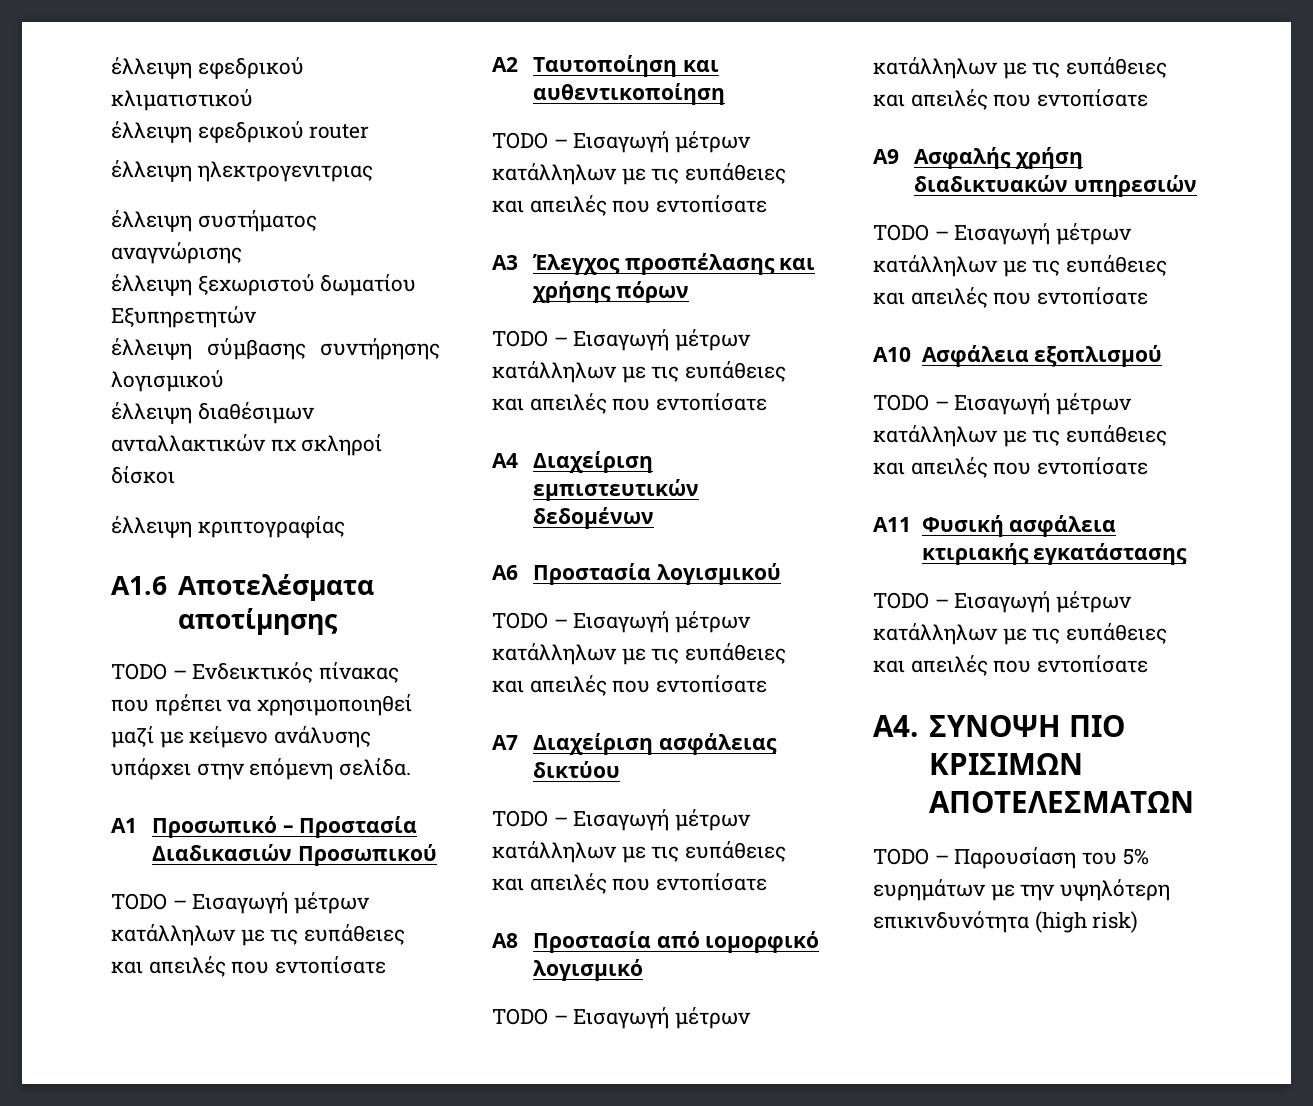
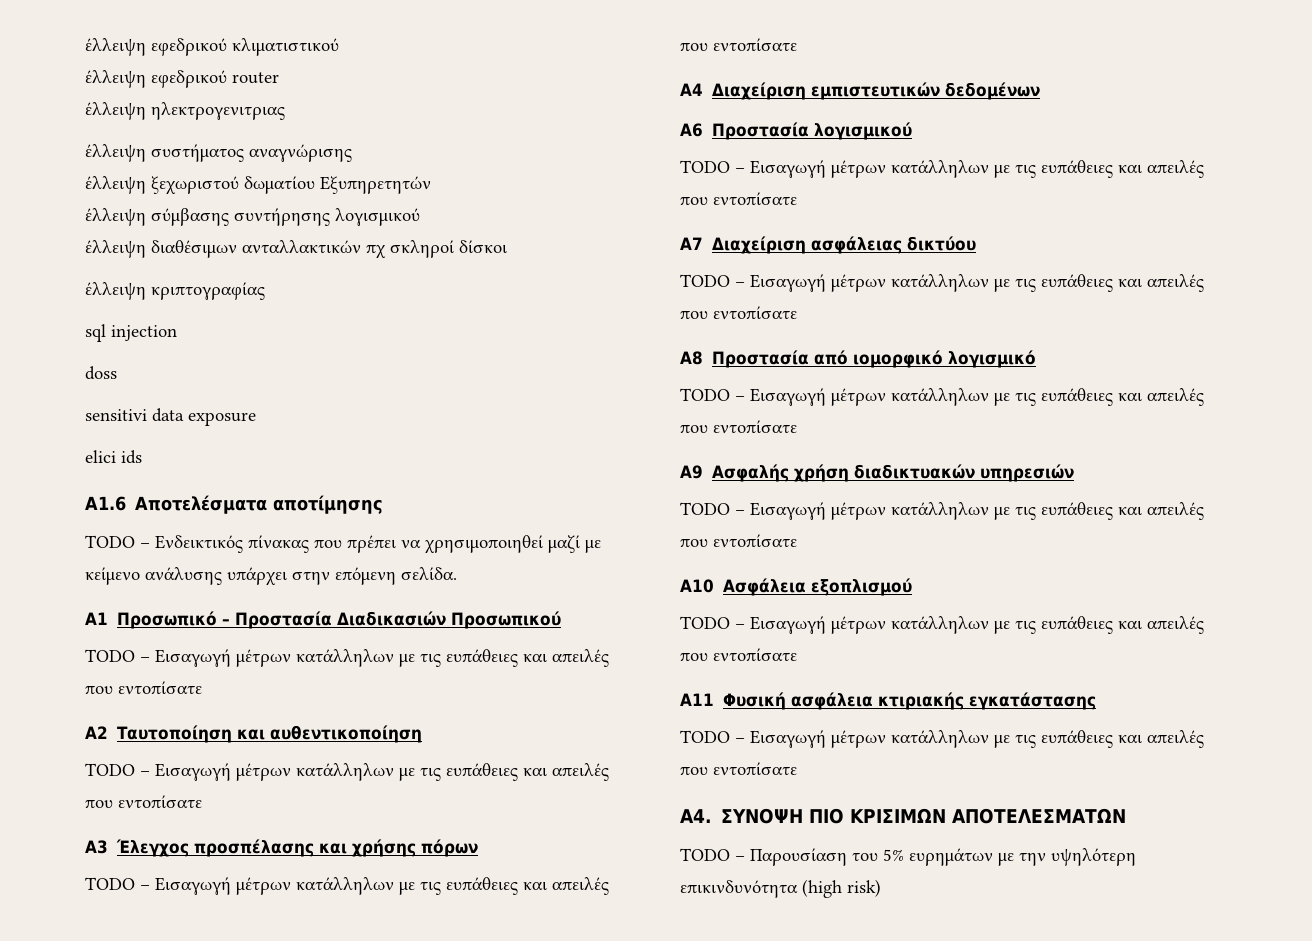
(345, 527) none -> [85,324,177,342] [85,366,117,380] [85,408,256,426] [85,450,142,464] // sql injection // doss // sensitivi data exposure // elici ids

